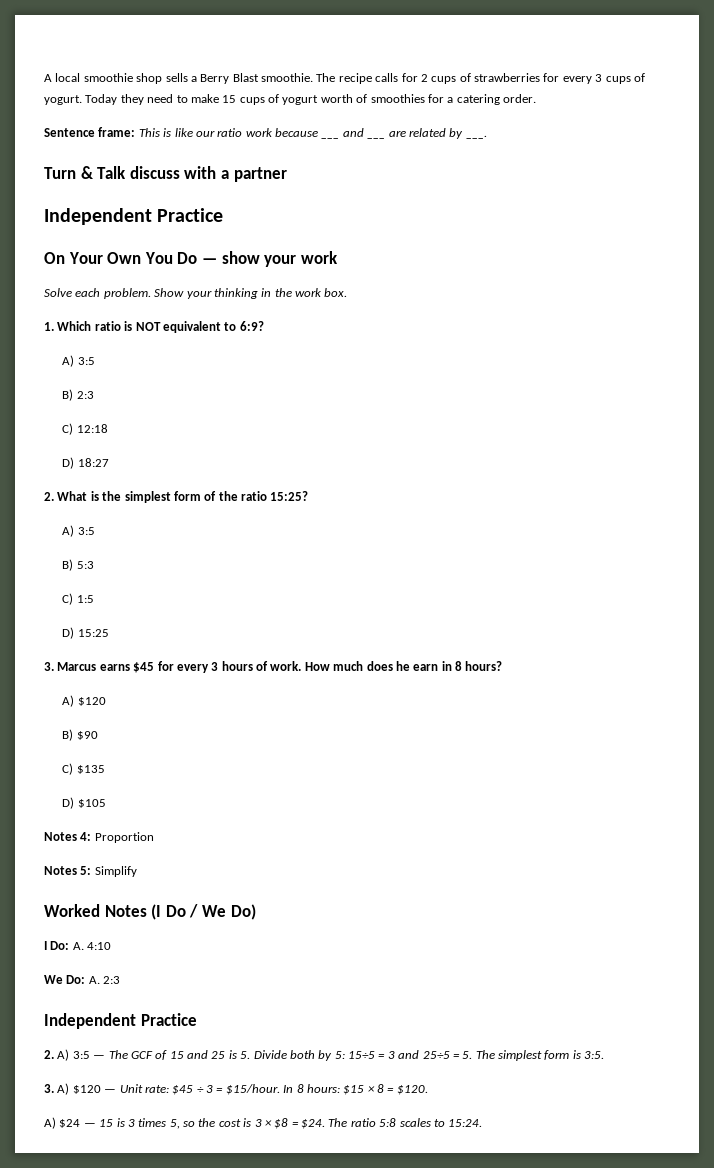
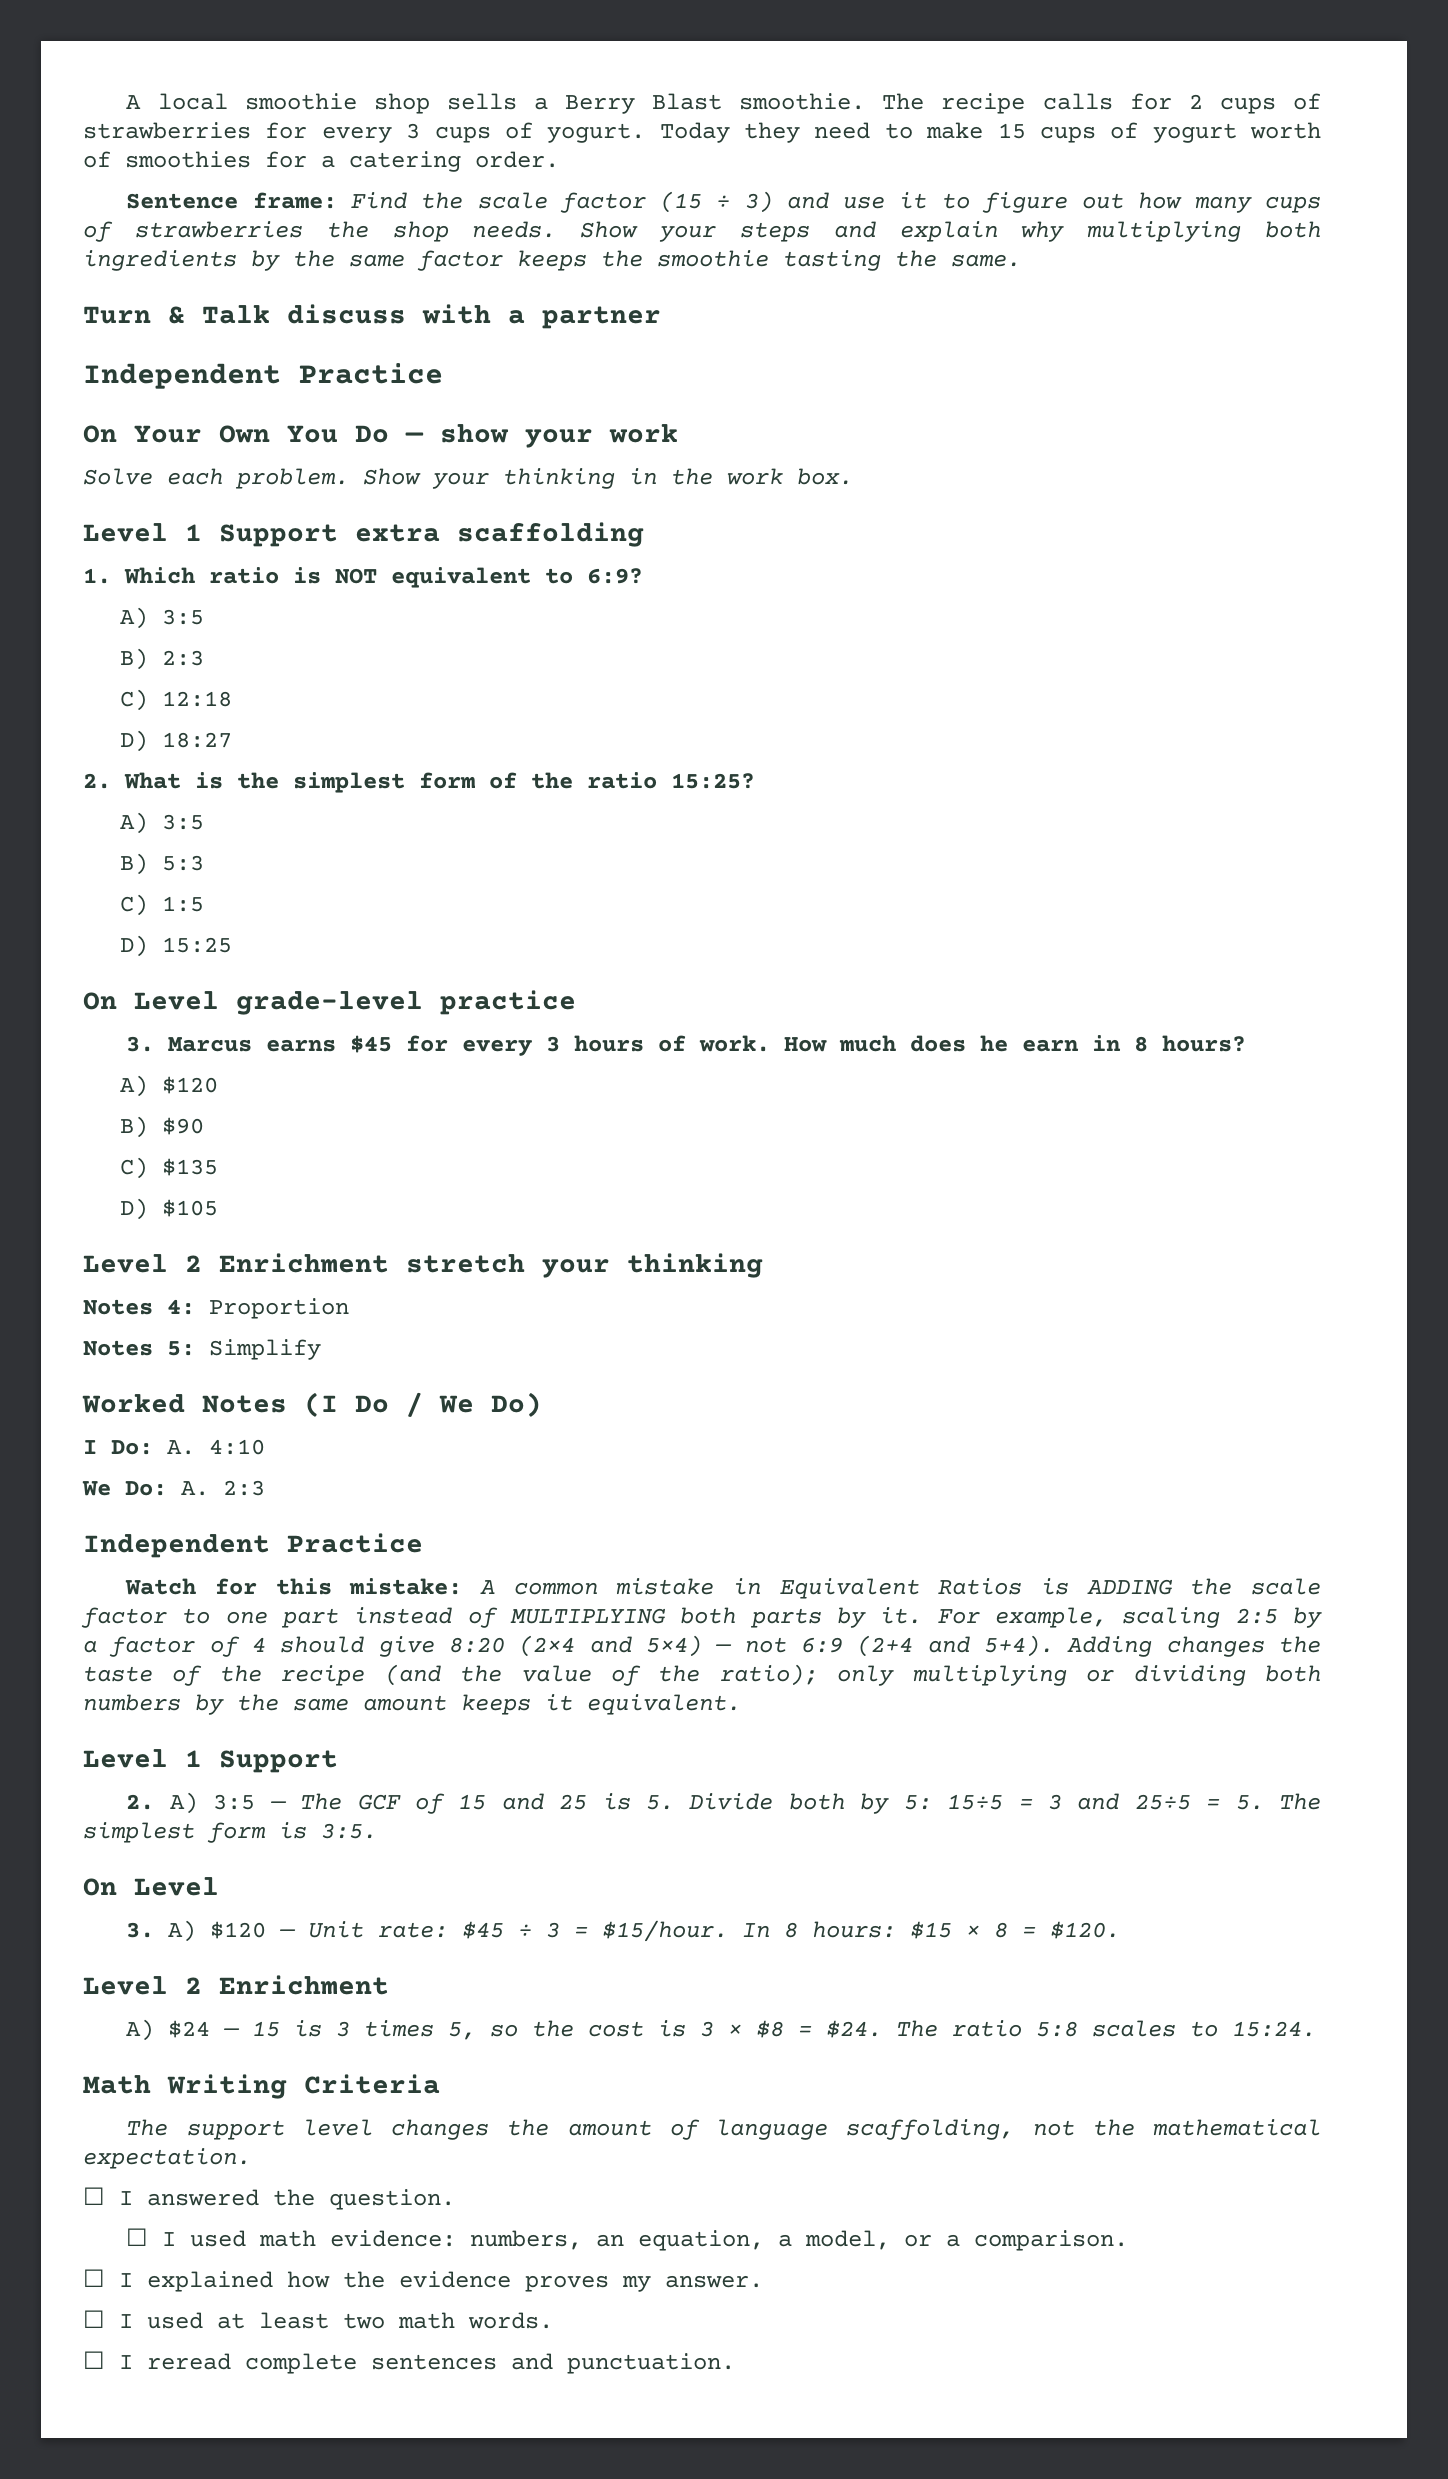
[138,128,318,137] [321,137,340,139] [342,128,364,137] [367,137,386,139] [388,128,487,139] This is like our ratio work because ___ and ___ are related by ___. -> [350,191,1321,213] [83,221,1322,242] [83,250,1021,271] Find the scale factor (15 ÷ 3) and use it to figure out how many cups of strawberries the shop needs. Show your steps and explain why multiplying both ingredients by the same factor keeps the smoothie tasting the same.
(348, 292) none -> [83,522,644,547] // Level 1 Support extra scaffolding
(109, 633) none -> [83,990,576,1015] // On Level grade-level practice
(106, 803) none -> [83,1253,763,1278] // Level 2 Enrichment stretch your thinking
(197, 1019) none -> [125,1578,1321,1599] [81,1607,1322,1628] [83,1635,1321,1657] [83,1664,1321,1686] [83,1694,741,1715] [83,1749,338,1773] // Watch for this mistake: A common mistake in Equivalent Ratios is ADDING the scale factor to one part instead of MULTIPLYING both parts by it. For example, scaling 2:5 by a factor of 4 should give 8:20 (2×4 and 5×4) — not 6:9 (2+4 and 5+4). Adding changes the taste of the recipe (and the value of the ratio); only multiplying or dividing both numbers by the same amount keeps it equivalent. // Level 1 Support
(605, 1055) none -> [83,1877,219,1896] // On Level
(428, 1090) none -> [83,1975,389,1995] // Level 2 Enrichment
(483, 1123) none -> [83,2074,440,2099] [126,2119,1321,2140] [83,2148,251,2169] [83,2187,455,2210] [126,2228,1129,2251] [83,2269,763,2292] [83,2310,553,2329] [83,2351,735,2374] // Math Writing Criteria // The support level changes the amount of language scaffolding, not the mathematical expectation. // ☐ I answered the question. // ☐ I used math evidence: numbers, an equation, a model, or a comparison. // ☐ I explained how the evidence proves my answer. // ☐ I used at least two math words. // ☐ I reread complete sentences and punctuation.

